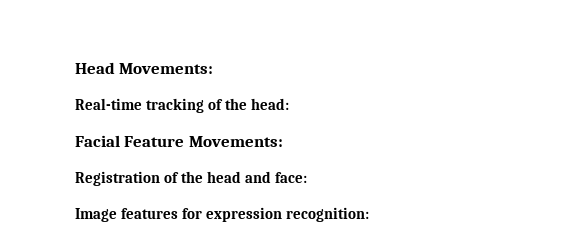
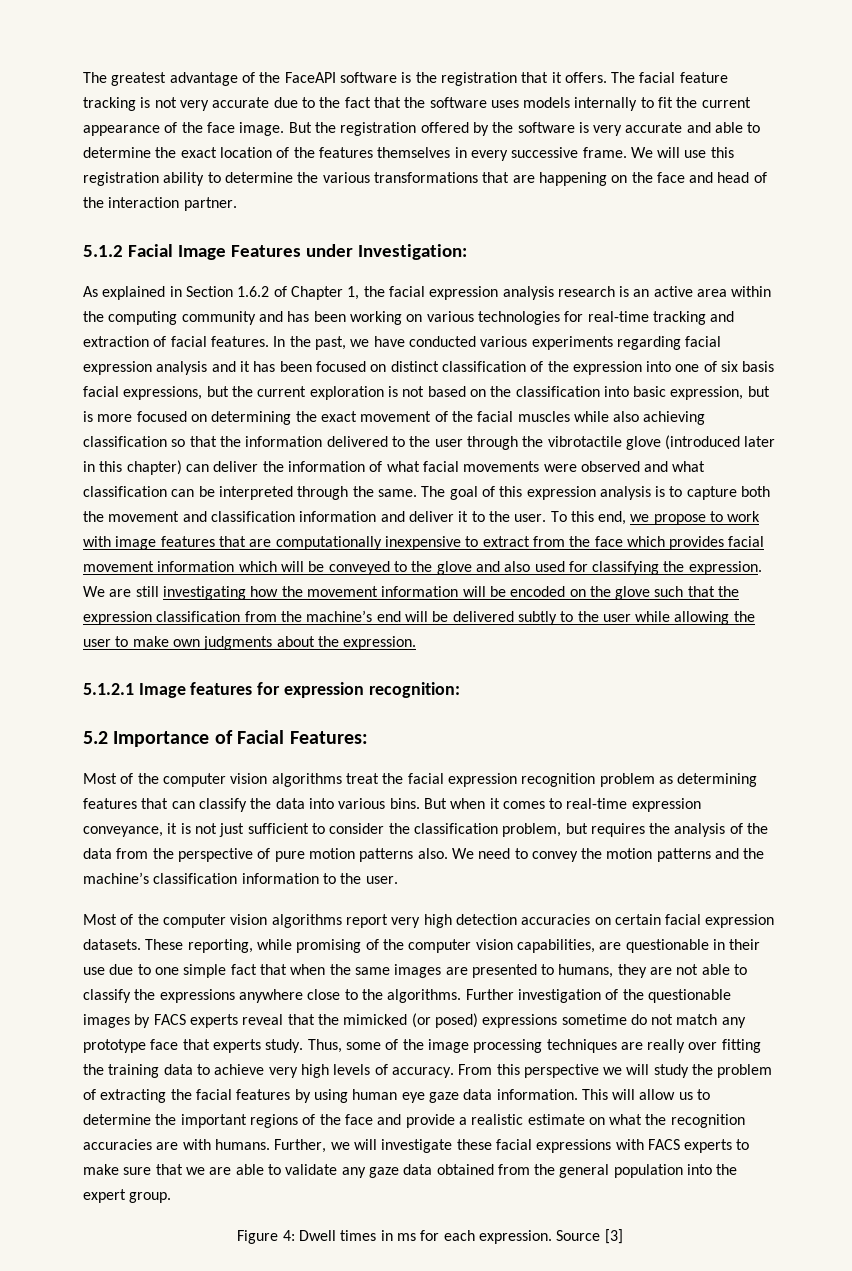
[75,62,214,74] [75,98,290,113] [75,135,283,147] [75,171,308,186] Head Movements: // Real-time tracking of the head: // Facial Feature Movements: // Registration of the head and face: // -> [83,72,728,86] [83,97,751,111] [83,122,761,136] [83,147,734,161] [83,172,767,186] [83,197,237,211] [83,244,467,260] [83,286,772,300] [83,311,735,325] [83,336,722,350] [83,361,775,375] [83,386,770,400] [83,411,706,425] [83,435,776,450] [83,460,706,475] [83,486,771,500] [83,511,761,525] [83,536,765,550] [83,561,762,575] [83,586,740,600] [83,610,755,625] [83,636,417,650] [83,683,134,695] The greatest advantage of the FaceAPI software is the registration that it offers. The facial feature tracking is not very accurate due to the fact that the software uses models internally to fit the current appearance of the face image. But the registration offered by the software is very accurate and able to determine the exact location of the features themselves in every successive frame. We will use this registration ability to determine the various transformations that are happening on the face and head of the interaction partner. // 5.1.2 Facial Image Features under Investigation: // As explained in Section 1.6.2 of Chapter 1, the facial expression analysis research is an active area within the computing community and has been working on various technologies for real-time tracking and extraction of facial features. In the past, we have conducted various experiments regarding facial expression analysis and it has been focused on distinct classification of the expression into one of six basis facial expressions, but the current exploration is not based on the classification into basic expression, but is more focused on determining the exact movement of the facial muscles while also achieving classification so that the information delivered to the user through the vibrotactile glove (introduced later in this chapter) can deliver the information of what facial movements were observed and what classification can be interpreted through the same. The goal of this expression analysis is to capture both the movement and classification information and deliver it to the user. To this end, we propose to work with image features that are computationally inexpensive to extract from the face which provides facial movement information which will be conveyed to the glove and also used for classifying the expression. We are still investigating how the movement information will be encoded on the glove such that the expression classification from the machine’s end will be delivered subtly to the user while allowing the user to make own judgments about the expression. // 5.1.2.1
(370, 214) none -> [83,730,368,747] [83,773,758,787] [83,798,701,812] [83,823,769,837] [83,848,765,862] [83,872,398,884] [83,914,775,928] [83,939,761,953] [83,964,748,978] [83,989,731,1003] [83,1013,746,1028] [83,1039,761,1053] [83,1064,773,1078] [83,1089,711,1103] [83,1114,745,1128] [83,1139,750,1153] [83,1164,738,1178] [83,1189,172,1203] [237,1229,623,1244] // 5.2 Importance of Facial Features: // Most of the computer vision algorithms treat the facial expression recognition problem as determining features that can classify the data into various bins. But when it comes to real-time expression conveyance, it is not just sufficient to consider the classification problem, but requires the analysis of the data from the perspective of pure motion patterns also. We need to convey the motion patterns and the machine’s classification information to the user. // Most of the computer vision algorithms report very high detection accuracies on certain facial expression datasets. These reporting, while promising of the computer vision capabilities, are questionable in their use due to one simple fact that when the same images are presented to humans, they are not able to classify the expressions anywhere close to the algorithms. Further investigation of the questionable images by FACS experts reveal that the mimicked (or posed) expressions sometime do not match any prototype face that experts study. Thus, some of the image processing techniques are really over fitting the training data to achieve very high levels of accuracy. From this perspective we will study the problem of extracting the facial features by using human eye gaze data information. This will allow us to determine the important regions of the face and provide a realistic estimate on what the recognition accuracies are with humans. Further, we will investigate these facial expressions with FACS experts to make sure that we are able to validate any gaze data obtained from the general population into the expert group. // Figure 4: Dwell times in ms for each expression. Source [3]

